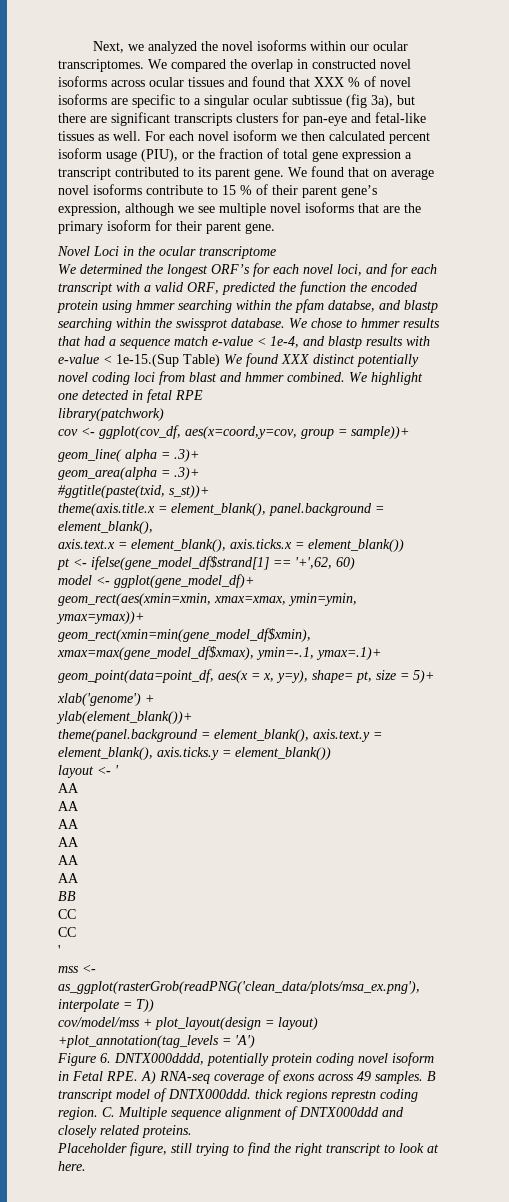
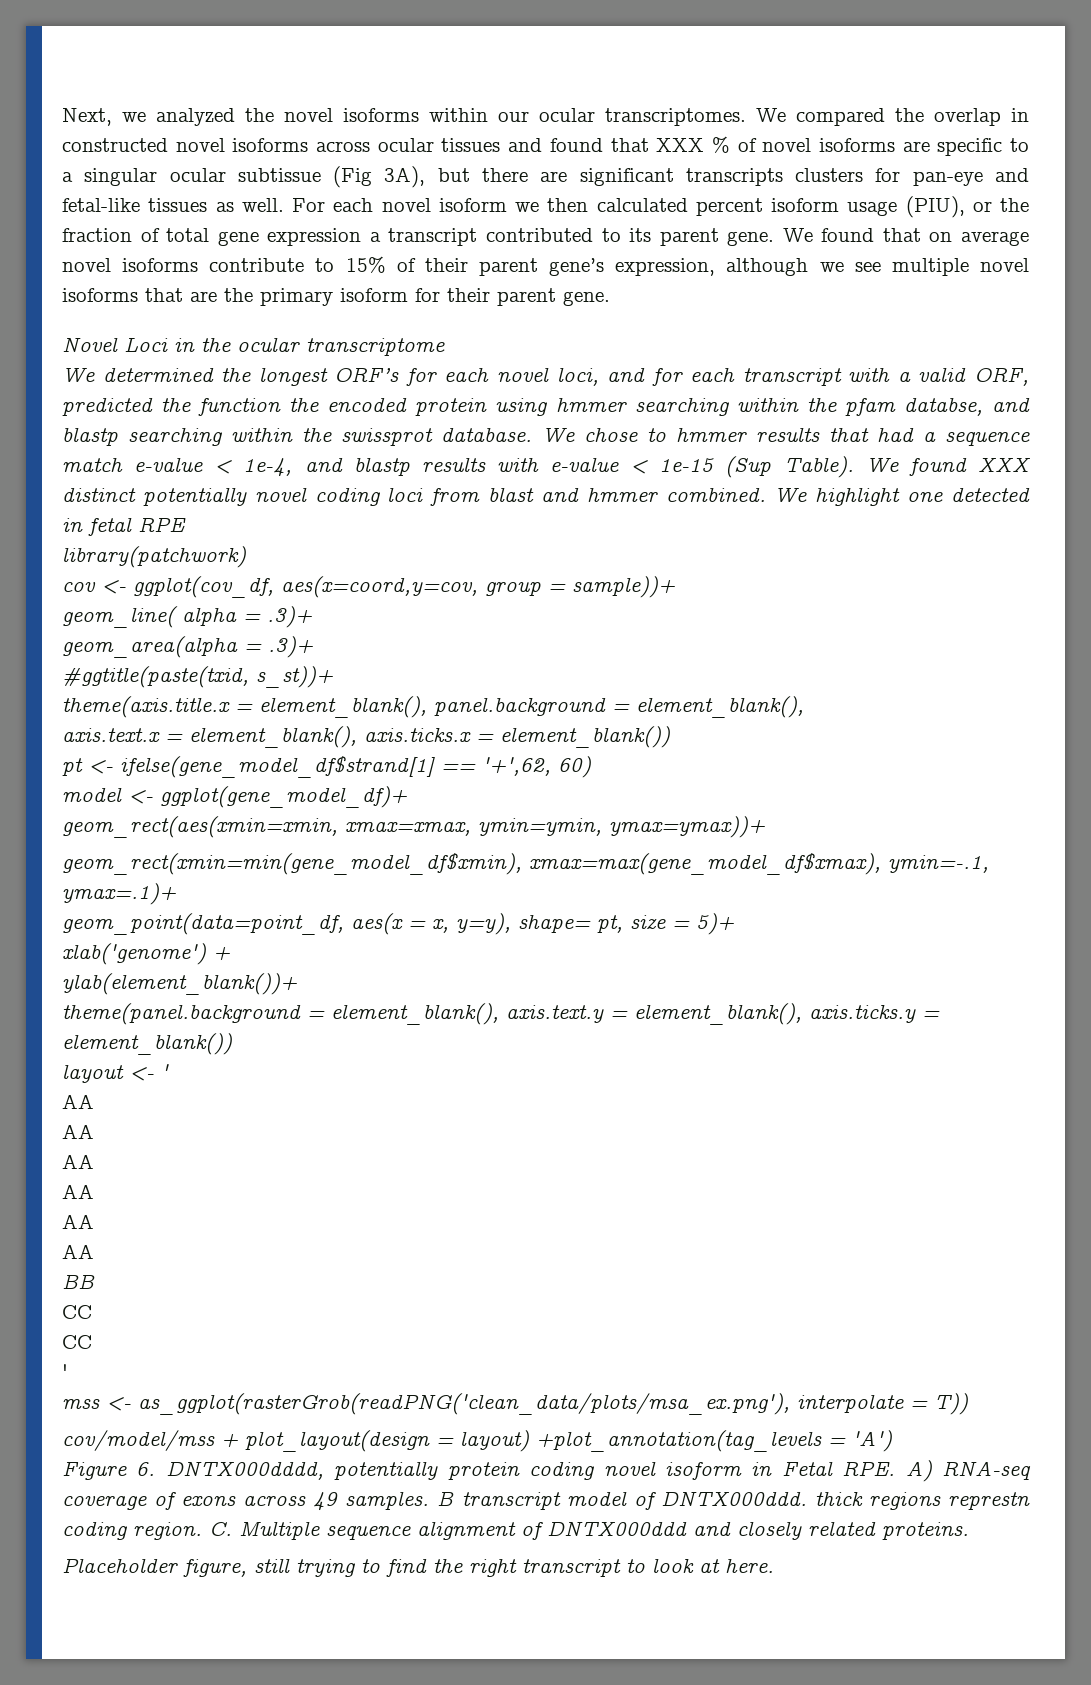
[346,94,393,108] (fig 3a), -> [333,166,426,188] (Fig 3A),
[222,185,252,195] 15 % -> [345,256,386,273] 15%
[116,354,220,367] 1e-15.(Sup Table) -> [659,456,854,478] 1e-15 (Sup Table).

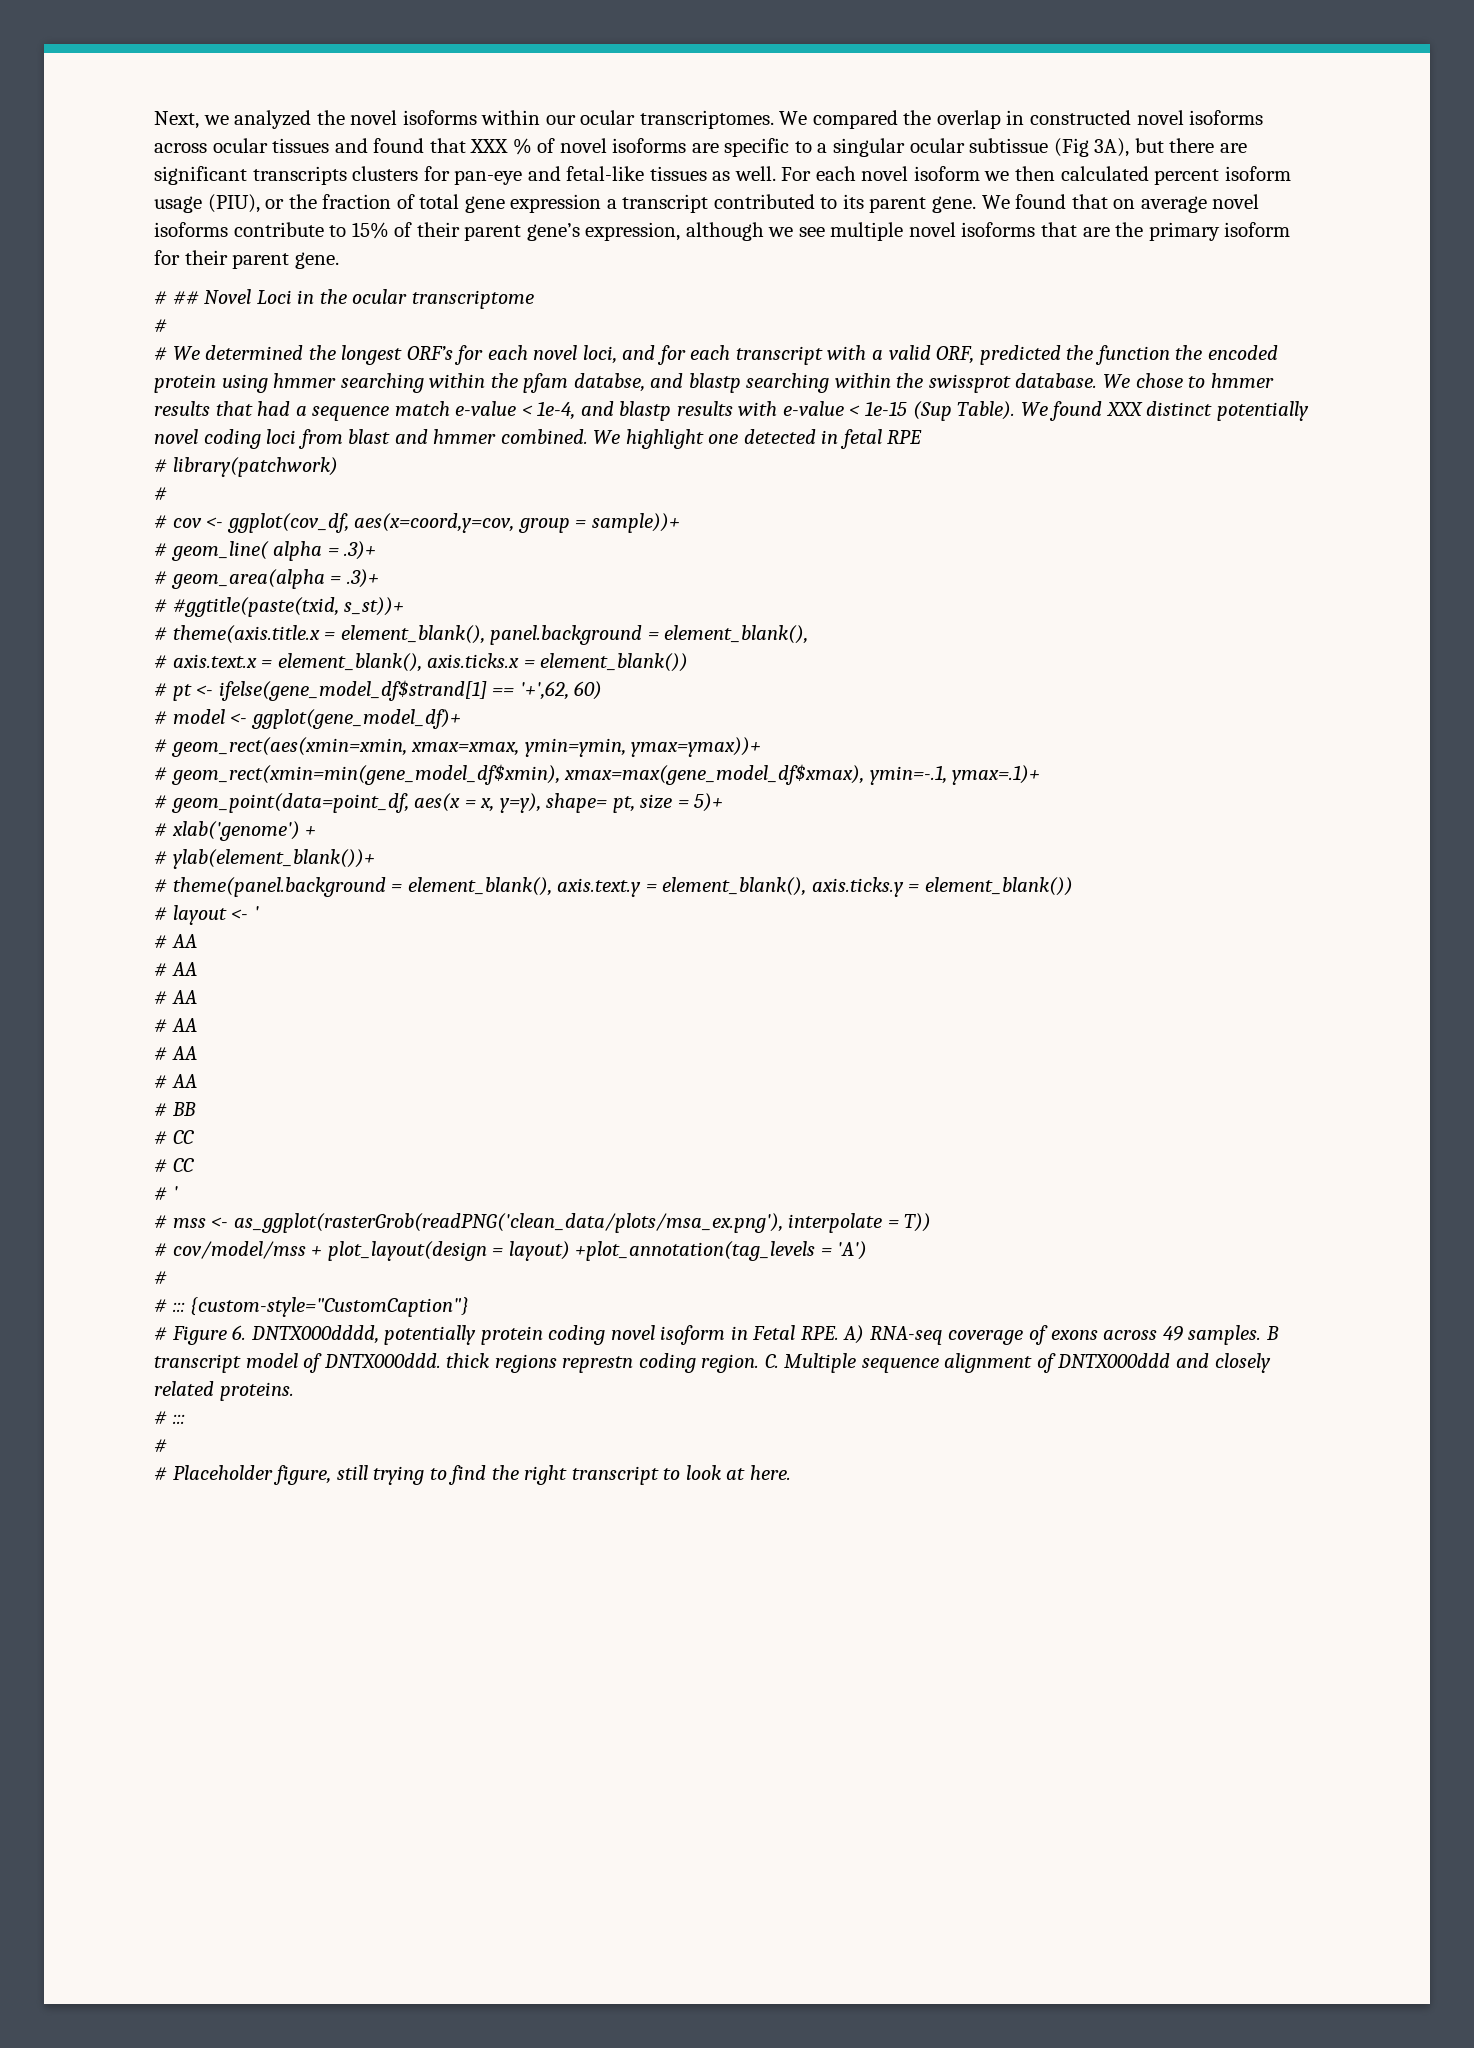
(610, 298) none -> [154,291,199,304] # ##
(445, 347) none -> [154,319,167,332] [154,347,167,360] # // #
(186, 524) none -> [154,459,167,472] #
(246, 557) none -> [154,487,167,500] [154,515,167,528] # // #
(675, 587) none -> [154,543,167,556] #
(312, 617) none -> [154,571,167,584] #
(313, 647) none -> [154,599,167,612] #
(333, 677) none -> [154,627,167,640] #
(804, 707) none -> [154,655,167,668] #
(670, 737) none -> [154,683,167,696] #
(591, 767) none -> [154,711,167,724] #
(407, 797) none -> [154,739,167,752] #
(765, 827) none -> [154,767,167,780] #
(176, 894) none -> [154,795,167,808] #
(734, 924) none -> [154,823,167,836] #
(230, 954) none -> [154,851,167,864] #
(297, 984) none -> [154,879,167,892] #
(232, 1044) none -> [154,907,167,920] #
[62,1094,94,1109] [62,1124,94,1139] [62,1154,94,1169] [62,1184,94,1199] [62,1214,94,1229] [62,1244,94,1259] AA // AA // AA // AA // AA // AA // -> [154,934,197,948] [154,962,197,976] [154,990,197,1004] [154,1018,197,1032] [154,1046,197,1060] [154,1074,197,1088] [154,1103,167,1116] # AA // # AA // # AA // # AA // # AA // # AA // #
[62,1305,92,1319] [62,1335,92,1349] [62,1364,68,1379] CC // CC // ' // -> [154,1130,194,1144] [154,1158,194,1172] [154,1186,178,1200] [154,1215,167,1228] # CC // # CC // # ' // #
(968, 1404) none -> [154,1243,167,1256] #
(892, 1441) none -> [154,1271,167,1284] [154,1297,470,1317] [154,1327,167,1340] # // # ::: {custom-style="CustomCaption"} // #
(969, 1531) none -> [154,1411,185,1424] [154,1439,167,1452] [154,1467,167,1480] # ::: // # // #

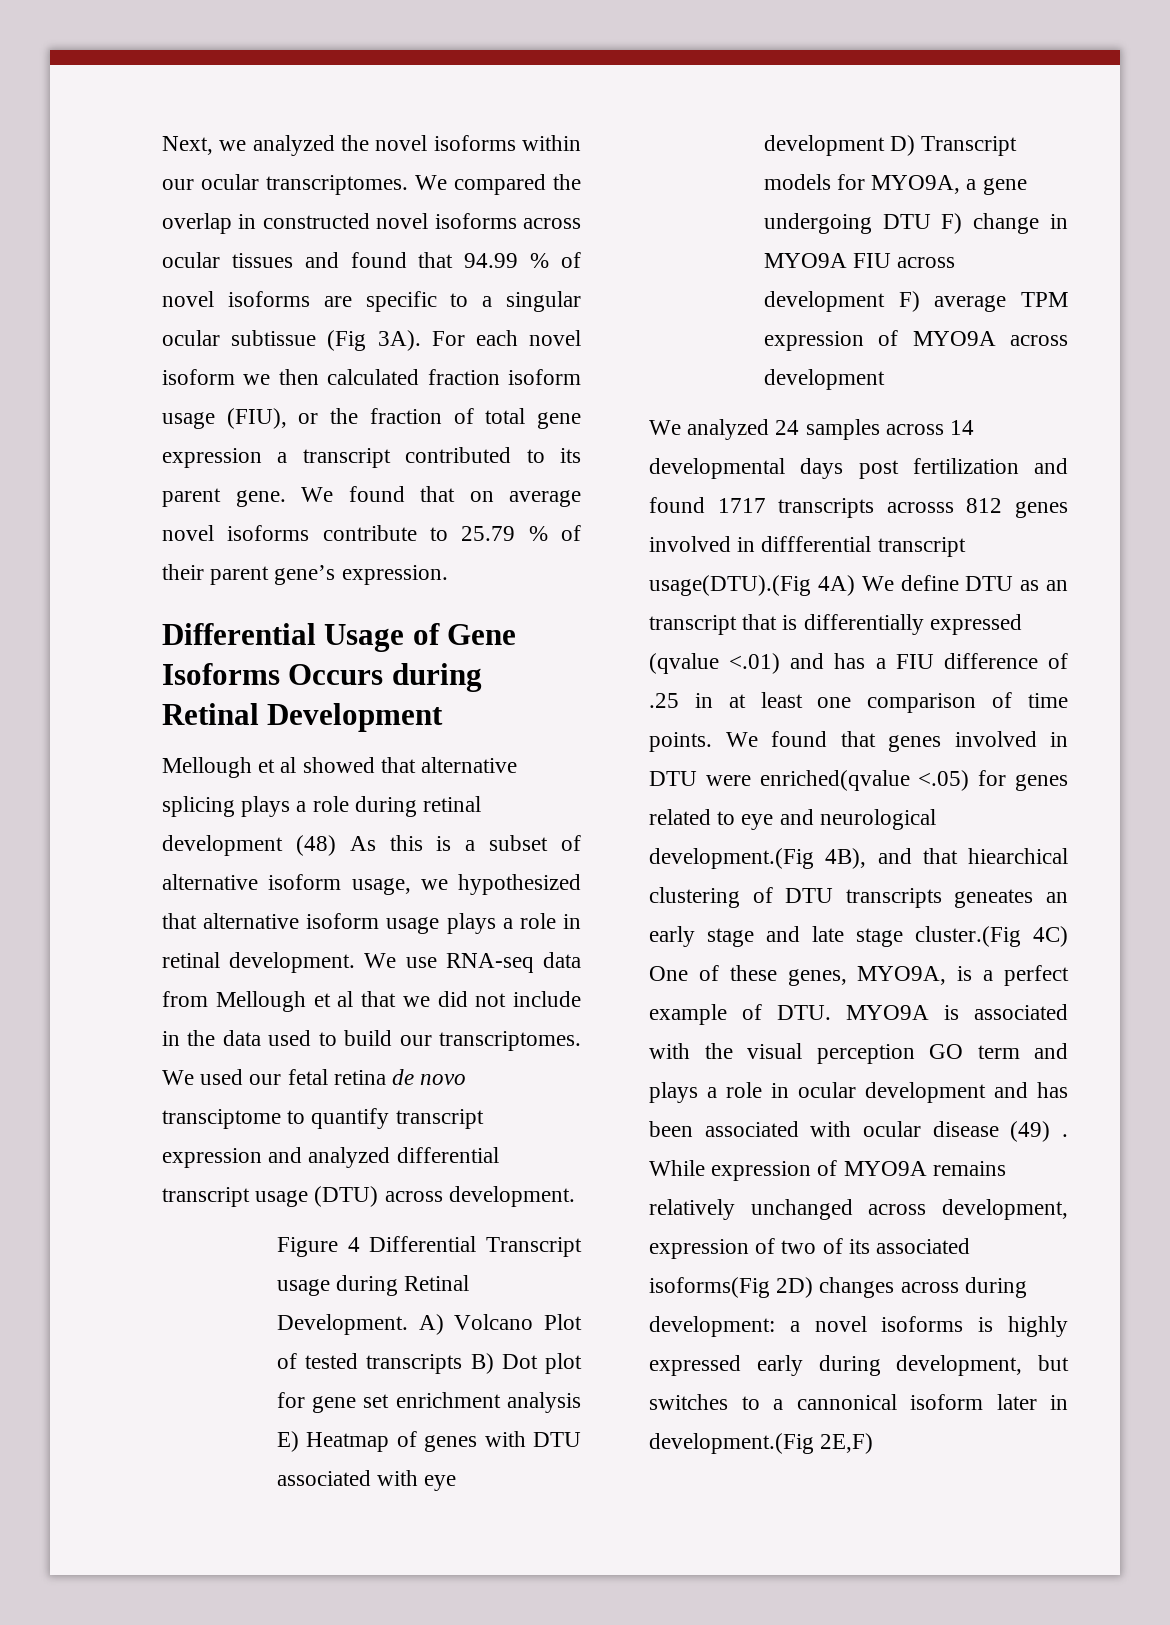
[470,139,509,153] XXX -> [464,253,519,268] 94.99
[1094,138,1247,157] [154,166,776,185] 3A), but there are significant transcripts clusters for pan-eye and fetal-like tissues as well. -> [377,330,421,351] 3A).
[1154,166,1291,185] [154,194,260,213] percent isoform usage (PIU), -> [427,369,581,385] [162,408,287,429] fraction isoform usage (FIU),
[351,222,389,239] 15% -> [461,526,548,541] 25.79 %
[585,222,1291,241] [154,250,339,269] [154,289,534,309] [154,319,167,332] [154,345,1278,365] [154,373,1274,393] [154,401,1309,421] [154,429,923,449] [154,457,338,477] [154,487,167,500] [154,513,680,533] [154,541,377,561] [154,569,379,589] [154,597,405,617] [154,625,809,645] [154,653,689,672] [154,680,603,701] [154,709,461,729] [154,737,762,757] [154,764,1041,785] [154,793,724,813] [154,821,317,841] [154,849,375,869] [154,877,1073,897] [154,905,259,925] [154,934,197,948] [154,962,197,976] [154,990,197,1004] [154,1018,197,1032] [154,1046,197,1060] [154,1074,197,1088] [154,1102,196,1116] [154,1130,194,1144] [154,1158,194,1172] [154,1186,178,1200] [154,1213,932,1233] [154,1241,868,1261] [154,1271,167,1284] [154,1297,470,1317] [154,1325,1279,1345] [154,1353,1271,1373] [154,1381,294,1401] [154,1411,185,1424] [154,1439,167,1452] [154,1465,791,1485] expression, although we see multiple novel isoforms that are the primary isoform for their parent gene. // # ## Novel Loci in the ocular transcriptome // # // # We determined the longest ORF’s for each novel loci, and for each transcript with a valid ORF, predicted the function the encoded protein using hmmer searching within the pfam databse, and blastp searching within the swissprot database. We chose to hmmer results that had a sequence match e-value < 1e-4, and blastp results with e-value < 1e-15 (Sup Table). We found XXX distinct potentially novel coding loci from blast and hmmer combined. We highlight one detected in fetal RPE // # library(patchwork) // # // # cov <- ggplot(cov_df, aes(x=coord,y=cov, group = sample))+ // # geom_line( alpha = .3)+ // # geom_area(alpha = .3)+ // # #ggtitle(paste(txid, s_st))+ // # theme(axis.title.x = element_blank(), panel.background = element_blank(), // # axis.text.x = element_blank(), axis.ticks.x = element_blank()) // # pt <- ifelse(gene_model_df$strand[1] == '+',62, 60) // # model <- ggplot(gene_model_df)+ // # geom_rect(aes(xmin=xmin, xmax=xmax, ymin=ymin, ymax=ymax))+ // # geom_rect(xmin=min(gene_model_df$xmin), xmax=max(gene_model_df$xmax), ymin=-.1, ymax=.1)+ // # geom_point(data=point_df, aes(x = x, y=y), shape= pt, size = 5)+ // # xlab('genome') + // # ylab(element_blank())+ // # theme(panel.background = element_blank(), axis.text.y = element_blank(), axis.ticks.y = element_blank()) // # layout <- ' // # AA // # AA // # AA // # AA // # AA // # AA // # BB // # CC // # CC // # ' // # mss <- as_ggplot(rasterGrob(readPNG('clean_data/plots/msa_ex.png'), interpolate = T)) // # cov/model/mss + plot_layout(design = layout) +plot_annotation(tag_levels = 'A') // # // # ::: {custom-style="CustomCaption"} // # Figure 6. DNTX000dddd, potentially protein coding novel isoform in Fetal RPE. A) RNA-seq coverage of exons across 49 samples. B transcript model of DNTX000ddd. thick regions represtn coding region. C. Multiple sequence alignment of DNTX000ddd and closely related proteins. // # ::: // # // # Placeholder figure, still trying to find the right transcript to look at here. -> [341,565,448,585] [162,623,517,652] [162,663,482,692] [162,703,444,732] [162,757,518,778] [162,796,482,817] [162,835,581,856] [162,874,581,895] [162,913,582,934] [162,952,581,973] [162,991,581,1012] [162,1030,581,1051] [162,1069,467,1085] [162,1108,484,1129] [162,1147,499,1168] [162,1186,575,1207] [276,1236,582,1257] [276,1275,470,1296] [276,1314,582,1335] [276,1353,582,1374] [276,1392,581,1413] [276,1431,581,1452] [276,1470,457,1491] [763,135,1018,156] [763,174,1027,195] [763,213,1068,234] [763,253,956,268] [763,291,1068,312] [763,330,1068,351] [763,369,885,390] [649,419,975,440] [649,458,1068,479] [649,497,1068,518] [649,536,966,557] [649,575,1068,596] [649,614,1022,635] [649,653,1068,674] [649,692,1068,713] [649,731,1068,752] [649,770,1068,791] [649,809,936,830] [649,848,1068,869] [649,887,1068,908] [649,926,1068,947] [649,965,1069,986] [649,1004,1068,1025] [649,1043,1068,1064] [649,1082,1068,1103] [649,1121,1068,1142] [649,1160,1006,1181] [649,1199,1068,1220] [649,1238,971,1259] [649,1277,1027,1298] [649,1316,1068,1337] [649,1355,1069,1376] [649,1394,1068,1410] [649,1433,874,1454] expression. // Differential Usage of Gene Isoforms Occurs during Retinal Development // Mellough et al showed that alternative splicing plays a role during retinal development (48) As this is a subset of alternative isoform usage, we hypothesized that alternative isoform usage plays a role in retinal development. We use RNA-seq data from Mellough et al that we did not include in the data used to build our transcriptomes. We used our fetal retina de novo transciptome to quantify transcript expression and analyzed differential transcript usage (DTU) across development. // Figure 4 Differential Transcript usage during Retinal Development. A) Volcano Plot of tested transcripts B) Dot plot for gene set enrichment analysis E) Heatmap of genes with DTU associated with eye development D) Transcript models for MYO9A, a gene undergoing DTU F) change in MYO9A FIU across development F) average TPM expression of MYO9A across development // We analyzed 24 samples across 14 developmental days post fertilization and found 1717 transcripts acrosss 812 genes involved in diffferential transcript usage(DTU).(Fig 4A) We define DTU as an transcript that is differentially expressed (qvalue <.01) and has a FIU difference of .25 in at least one comparison of time points. We found that genes involved in DTU were enriched(qvalue <.05) for genes related to eye and neurological development.(Fig 4B), and that hiearchical clustering of DTU transcripts geneates an early stage and late stage cluster.(Fig 4C) One of these genes, MYO9A, is a perfect example of DTU. MYO9A is associated with the visual perception GO term and plays a role in ocular development and has been associated with ocular disease (49) . While expression of MYO9A remains relatively unchanged across development, expression of two of its associated isoforms(Fig 2D) changes across during development: a novel isoforms is highly expressed early during development, but switches to a cannonical isoform later in development.(Fig 2E,F)

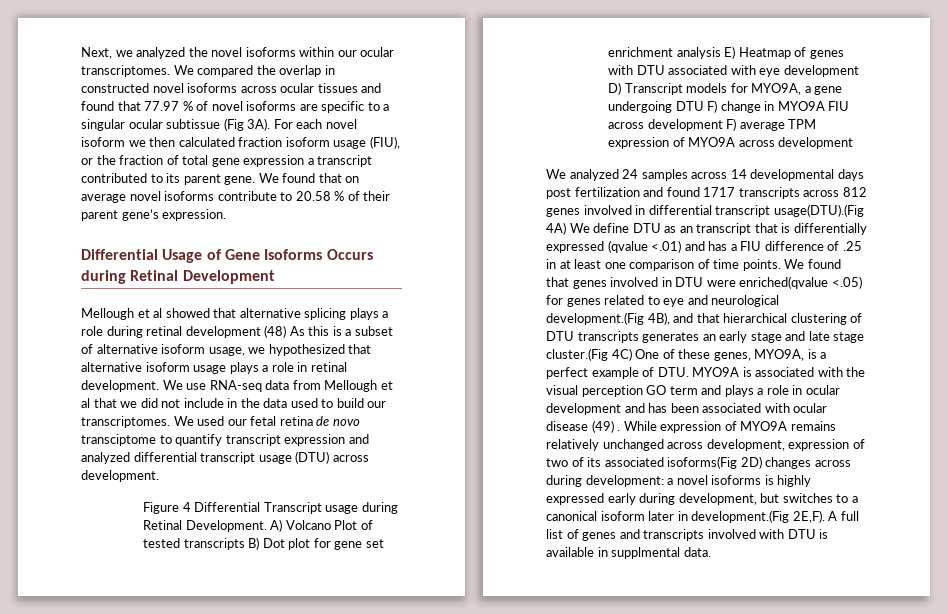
[464,253,519,268] 94.99 -> [144,101,180,111] 77.97
[461,526,516,541] 25.79 -> [295,191,331,201] 20.58
[886,502,954,513] acrosss -> [803,190,840,197] across
[761,536,872,552] diffferential -> [648,205,712,215] differential
[968,848,1068,864] hiearchical -> [723,313,788,323] hierarchical
[954,889,1034,908] geneates -> [642,332,700,343] generates
[796,1394,897,1410] cannonical -> [546,511,597,521] canonical
[820,1433,874,1454] 2E,F) -> [792,510,859,523] [546,529,829,541] [546,547,711,559] 2E,F). A full list of genes and transcripts involved with DTU is available in supplmental data.

